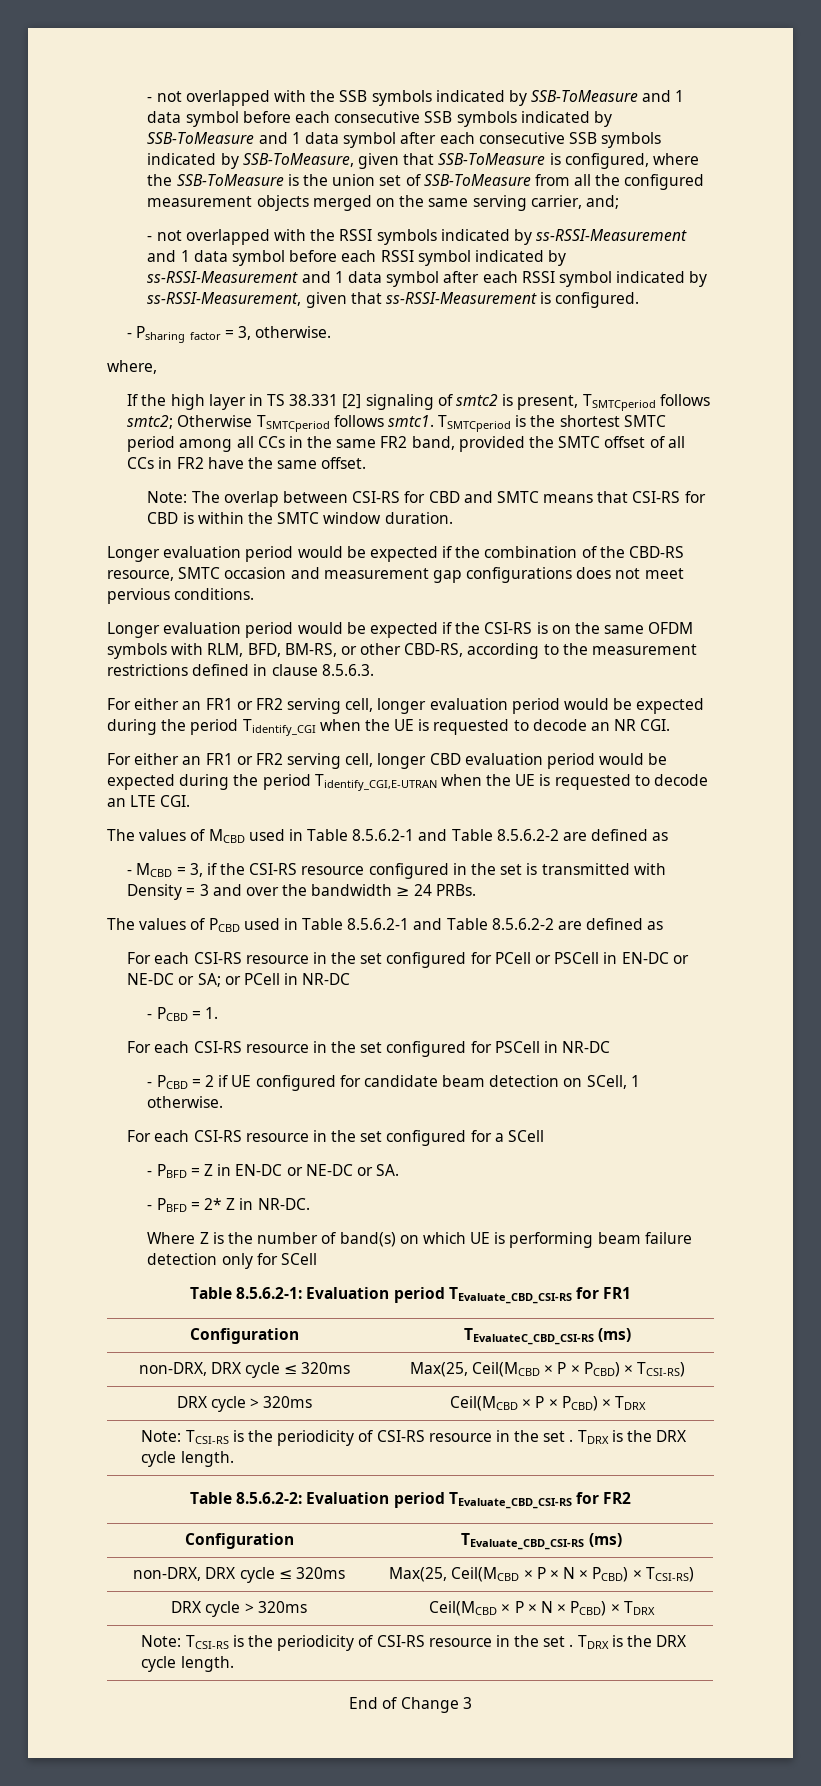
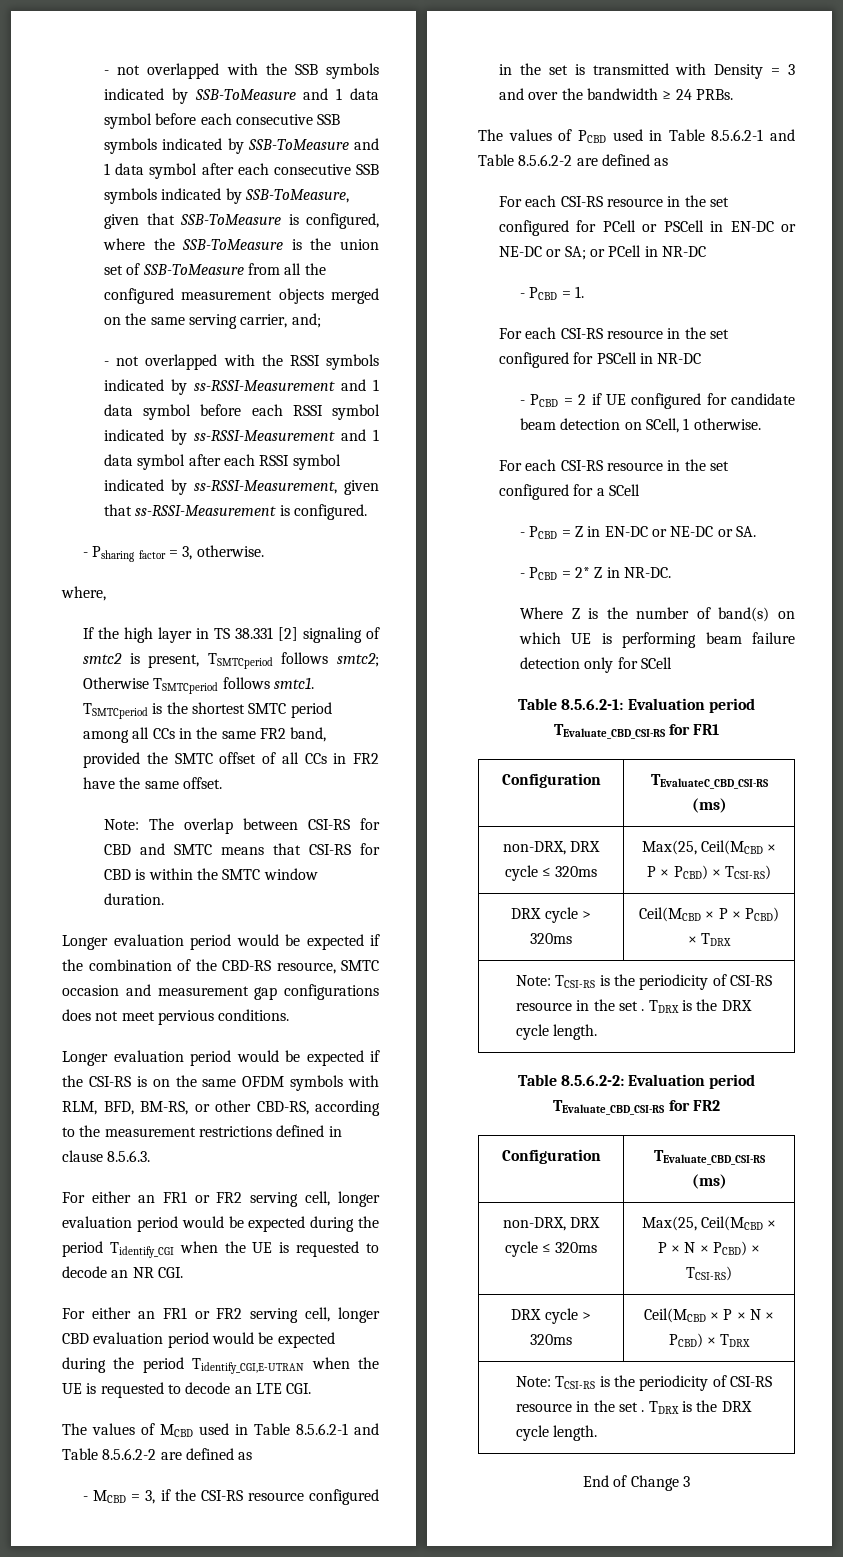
[156,1164,187,1178] PBFD -> [529,526,558,539] PCBD
[156,1198,187,1212] PBFD -> [529,567,558,580] PCBD

